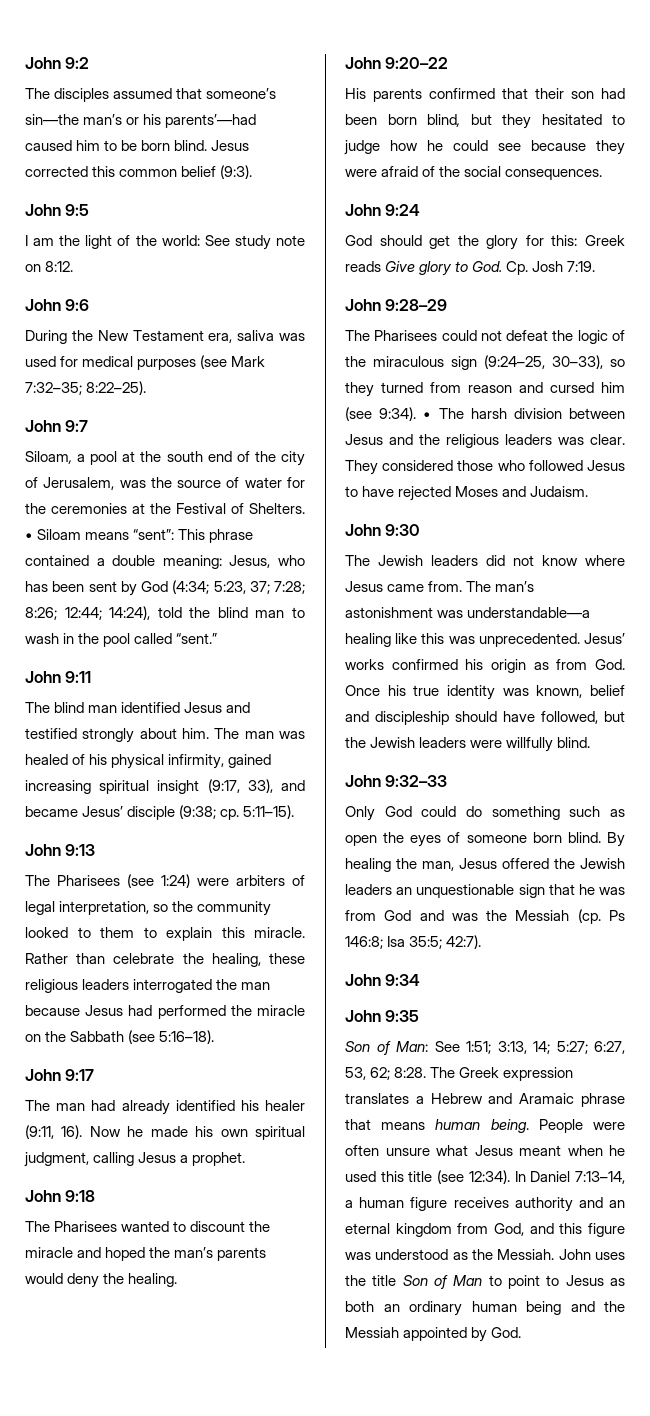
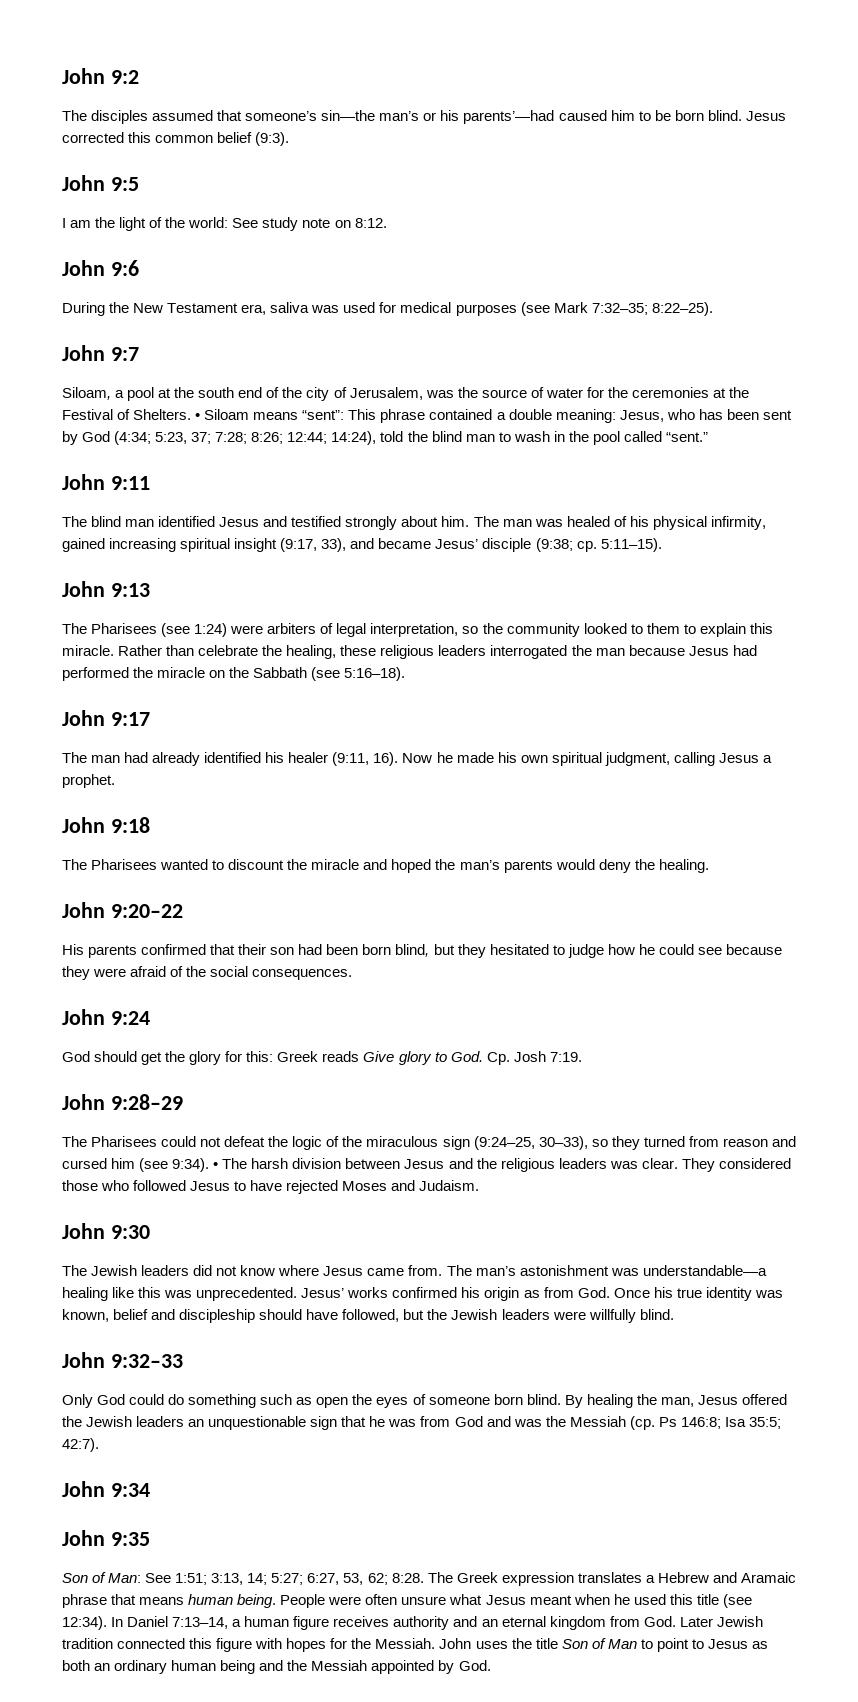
[494,1223,625,1237] [345,1249,468,1260] God, and this figure was understood as -> [643,1616,763,1627] [62,1638,348,1652] God. Later Jewish tradition connected this figure with hopes for

